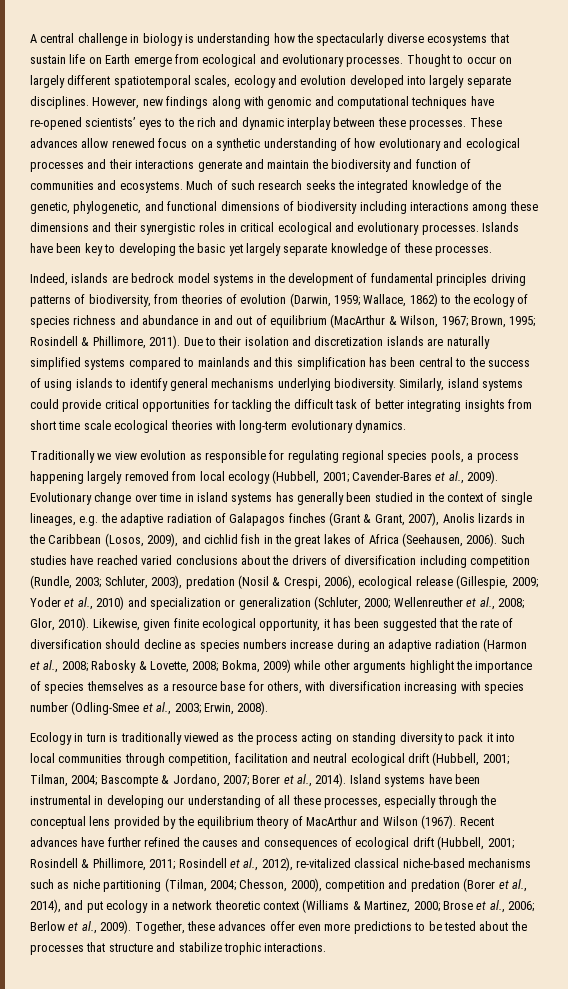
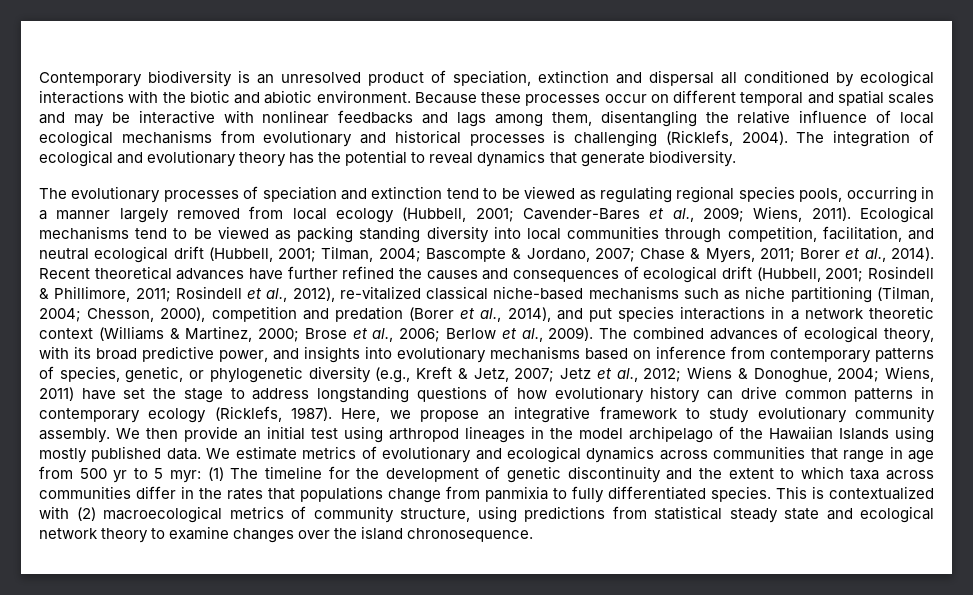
[30,33,509,46] [30,54,512,67] [30,75,511,88] [30,96,494,109] [30,117,502,130] [30,138,520,151] [30,159,472,172] [30,180,501,193] [30,201,538,214] [30,222,520,235] [30,243,492,256] [30,273,526,286] [30,293,529,307] [30,314,536,328] [30,335,490,349] [30,357,530,370] [30,378,524,391] [30,399,532,412] [30,420,406,433] [30,450,519,463] [30,471,84,484] A central challenge in biology is understanding how the spectacularly diverse ecosystems that sustain life on Earth emerge from ecological and evolutionary processes. Thought to occur on largely different spatiotemporal scales, ecology and evolution developed into largely separate disciplines. However, new findings along with genomic and computational techniques have re-opened scientists’ eyes to the rich and dynamic interplay between these processes. These advances allow renewed focus on a synthetic understanding of how evolutionary and ecological processes and their interactions generate and maintain the biodiversity and function of communities and ecosystems. Much of such research seeks the integrated knowledge of the genetic, phylogenetic, and functional dimensions of biodiversity including interactions among these dimensions and their synergistic roles in critical ecological and evolutionary processes. Islands have been key to developing the basic yet largely separate knowledge of these processes. // Indeed, islands are bedrock model systems in the development of fundamental principles driving patterns of biodiversity, from theories of evolution (Darwin, 1959; Wallace, 1862) to the ecology of species richness and abundance in and out of equilibrium (MacArthur & Wilson, 1967; Brown, 1995; Rosindell & Phillimore, 2011). Due to their isolation and discretization islands are naturally simplified systems compared to mainlands and this simplification has been central to the success of using islands to identify general mechanisms underlying biodiversity. Similarly, island systems could provide critical opportunities for tackling the difficult task of better integrating insights from short time scale ecological theories with long-term evolutionary dynamics. // Traditionally we view evolution as responsible for regulating regional species pools, a process happening -> [39,70,934,87] [39,90,934,106] [39,110,934,127] [39,130,934,147] [39,150,736,167] [39,186,934,203] [39,210,111,220] Contemporary biodiversity is an unresolved product of speciation, extinction and dispersal all conditioned by ecological interactions with the biotic and abiotic environment. Because these processes occur on different temporal and spatial scales and may be interactive with nonlinear feedbacks and lags among them, disentangling the relative influence of local ecological mechanisms from evolutionary and historical processes is challenging (Ricklefs, 2004). The integration of ecological and evolutionary theory has the potential to reveal dynamics that generate biodiversity. // The evolutionary processes of speciation and extinction tend to be viewed as regulating regional species pools, occurring in a manner
[467,470,499,484] [30,492,532,505] [30,512,526,526] [29,533,525,547] [30,555,531,568] [30,575,538,589] [30,596,524,610] [30,617,514,631] [30,638,528,652] [30,659,533,673] [30,681,524,694] [30,701,269,715] [30,732,493,745] 2009). Evolutionary change over time in island systems has generally been studied in the context of single lineages, e.g. the adaptive radiation of Galapagos finches (Grant & Grant, 2007), Anolis lizards in the Caribbean (Losos, 2009), and cichlid fish in the great lakes of Africa (Seehausen, 2006). Such studies have reached varied conclusions about the drivers of diversification including competition (Rundle, 2003; Schluter, 2003), predation (Nosil & Crespi, 2006), ecological release (Gillespie, 2009; Yoder et al., 2010) and specialization or generalization (Schluter, 2000; Wellenreuther et al., 2008; Glor, 2010). Likewise, given finite ecological opportunity, it has been suggested that the rate of diversification should decline as species numbers increase during an adaptive radiation (Harmon et al., 2008; Rabosky & Lovette, 2008; Bokma, 2009) while other arguments highlight the importance of species themselves as a resource base for others, with diversification increasing with species number (Odling-Smee et al., 2003; Erwin, 2008). // Ecology in turn is traditionally viewed as the process acting on standing diversity to pack it -> [703,206,935,223] [39,226,489,243] 2009; Wiens, 2011). Ecological mechanisms tend to be viewed as packing standing diversity
[234,753,288,763] facilitation -> [822,226,902,242] facilitation,
[252,773,480,787] [30,795,497,808] [30,815,494,829] Borer et al., 2014). Island systems have been instrumental in developing our understanding of all these processes, especially through the conceptual lens provided by the equilibrium theory of MacArthur and Wilson (1967). Recent -> [640,247,935,263] [39,266,172,280] Chase & Myers, 2011; Borer et al., 2014). Recent theoretical
[106,900,149,913] ecology -> [618,306,766,322] species interactions
[134,921,527,934] [30,942,327,955] Together, these advances offer even more predictions to be tested about the processes that structure and stabilize trophic interactions. -> [599,326,935,343] [39,346,934,363] [39,366,934,383] [39,386,935,403] [39,406,935,423] [39,426,934,443] [39,446,934,463] [39,466,934,483] [39,486,934,503] [39,506,934,523] [39,526,534,543] The combined advances of ecological theory, with its broad predictive power, and insights into evolutionary mechanisms based on inference from contemporary patterns of species, genetic, or phylogenetic diversity (e.g., Kreft & Jetz, 2007; Jetz et al., 2012; Wiens & Donoghue, 2004; Wiens, 2011) have set the stage to address longstanding questions of how evolutionary history can drive common patterns in contemporary ecology (Ricklefs, 1987). Here, we propose an integrative framework to study evolutionary community assembly. We then provide an initial test using arthropod lineages in the model archipelago of the Hawaiian Islands using mostly published data. We estimate metrics of evolutionary and ecological dynamics across communities that range in age from 500 yr to 5 myr: (1) The timeline for the development of genetic discontinuity and the extent to which taxa across communities differ in the rates that populations change from panmixia to fully differentiated species. This is contextualized with (2) macroecological metrics of community structure, using predictions from statistical steady state and ecological network theory to examine changes over the island chronosequence.

